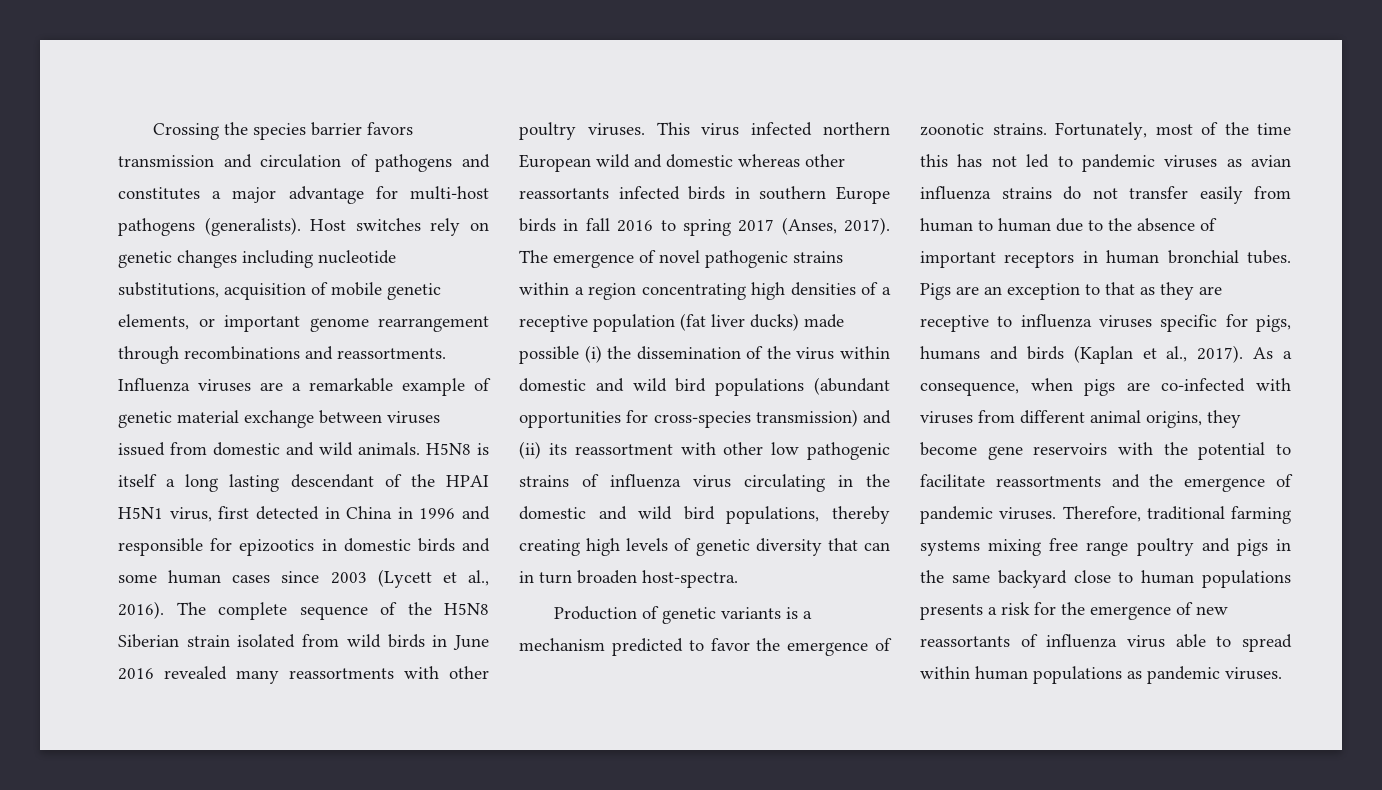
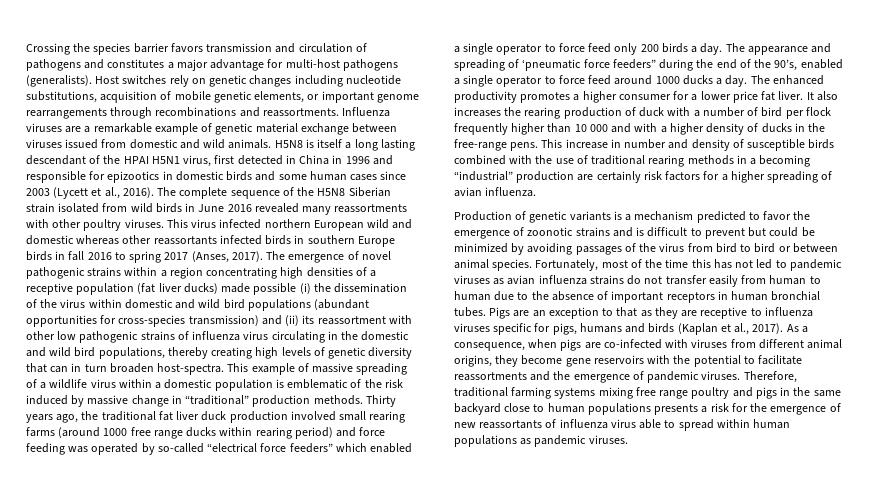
[378,316,489,332] rearrangement -> [26,108,107,119] rearrangements
(738, 579) none -> [227,363,408,375] [26,379,403,391] [26,395,396,407] [26,411,406,423] [26,427,386,439] [26,443,413,455] [454,43,832,55] [454,59,843,71] [454,75,824,87] [454,91,838,103] [454,107,831,119] [454,123,826,135] [454,139,835,151] [454,155,811,167] [454,171,833,183] [454,187,537,197] This example of massive spreading of a wildlife virus within a domestic population is emblematic of the risk induced by massive change in “traditional” production methods. Thirty years ago, the traditional fat liver duck production involved small rearing farms (around 1000 free range ducks within rearing period) and force feeding was operated by so-called “electrical force feeders” which enabled a single operator to force feed only 200 birds a day. The appearance and spreading of ‘pneumatic force feeders” during the end of the 90’s, enabled a single operator to force feed around 1000 ducks a day. The enhanced productivity promotes a higher consumer for a lower price fat liver. It also increases the rearing production of duck with a number of bird per flock frequently higher than 10 000 and with a higher density of ducks in the free-range pens. This increase in number and density of susceptible birds combined with the use of traditional rearing methods in a becoming “industrial” production are certainly risk factors for a higher spreading of avian influenza.
[992,123,1047,135] strains. -> [575,227,815,239] [454,243,838,255] [454,259,533,271] strains and is difficult to prevent but could be minimized by avoiding passages of the virus from bird to bird or between animal species.

